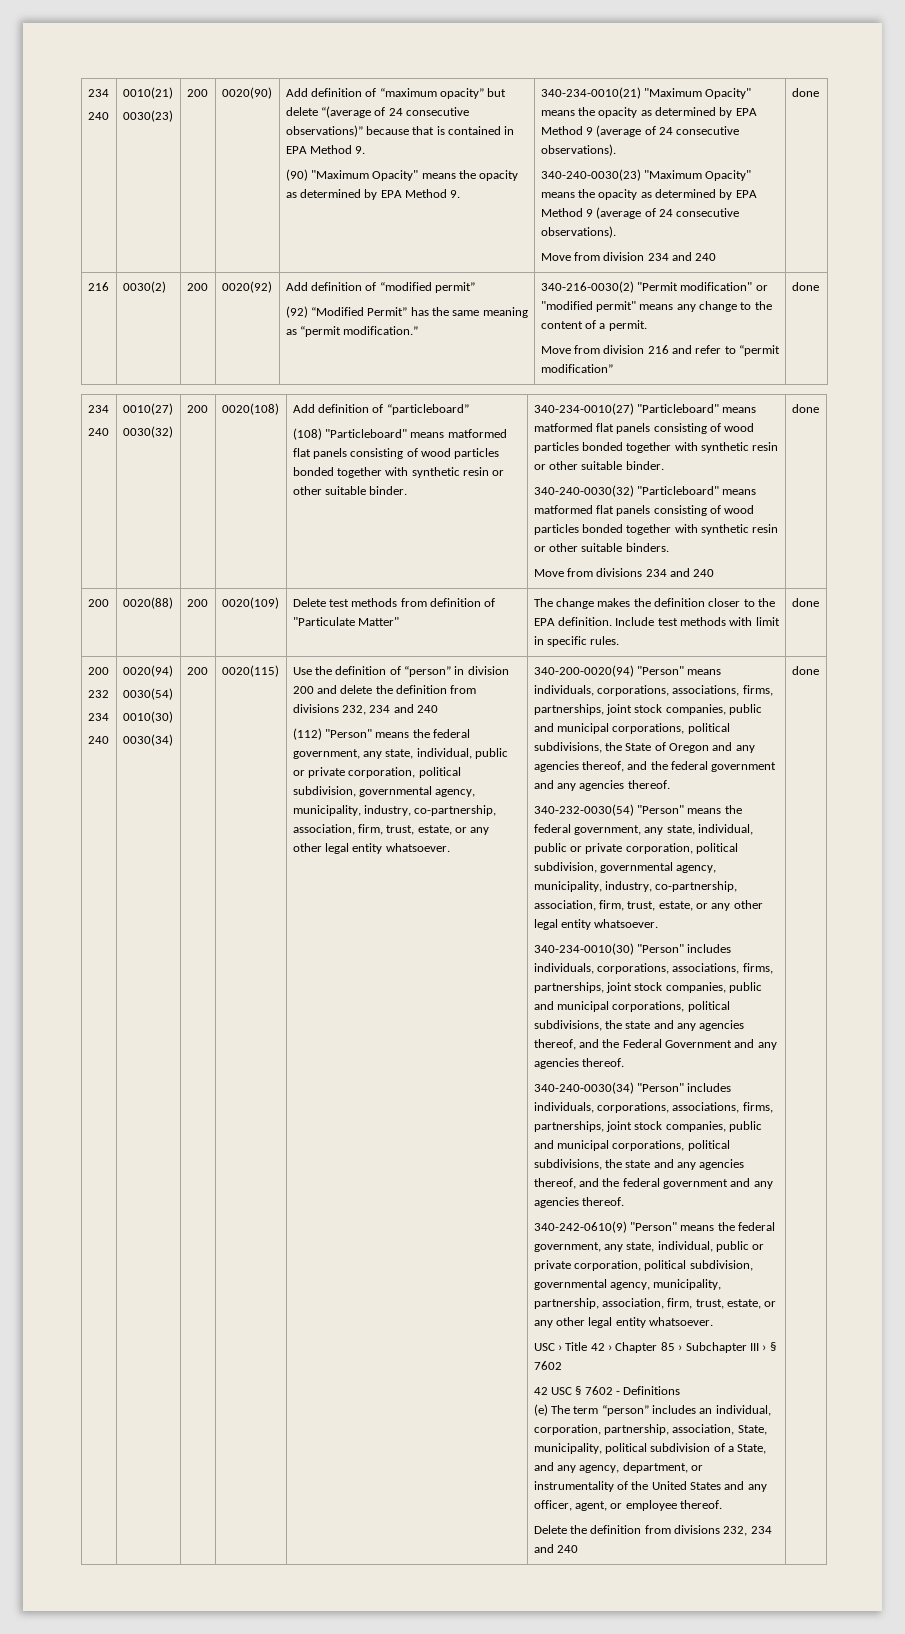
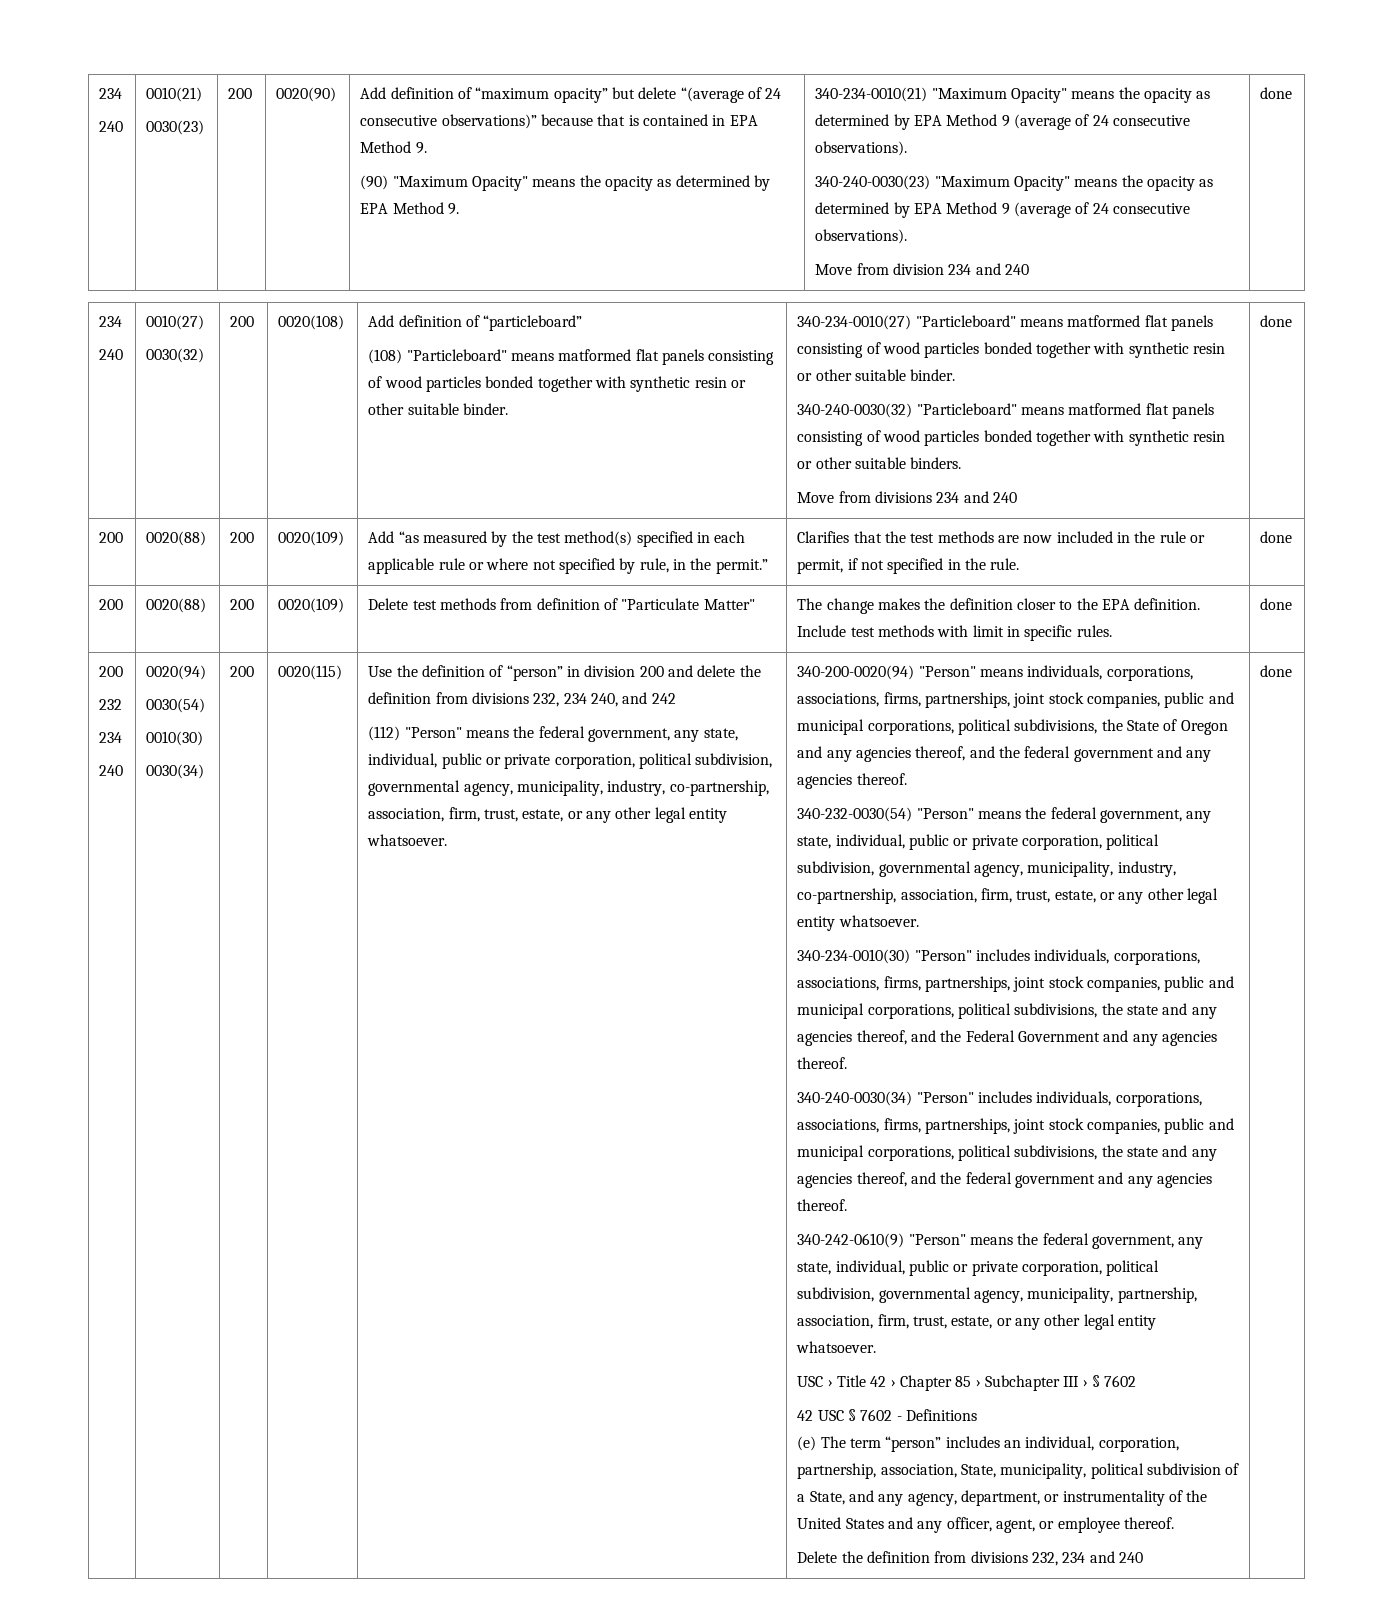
[87,282,109,291] [122,281,166,293] [186,283,208,291] [221,281,272,293] [285,282,476,293] [285,306,528,318] [285,326,419,337] [540,281,768,293] [540,301,772,312] [540,320,647,331] [540,345,781,356] [540,364,613,373] [791,282,819,291] // 216 | 0030(2) | 200 | 0020(92) | Add definition of “modified permit” // (92) “Modified Permit” has the same meaning as “permit modification.” | 340-216-0030(2) "Permit modification" or "modified permit" means any change to the content of a permit. // Move from division 216 and refer to “permit modification” | done -> (1293, 93) none
(819, 408) none -> [99,532,124,543] [146,531,207,546] [230,532,255,543] [278,531,345,546] [368,531,746,547] [368,558,768,574] [797,531,1206,543] [797,558,1020,574] [1260,531,1293,543] // 200 | 0020(88) | 200 | 0020(109) | Add “as measured by the test method(s) specified in each applicable rule or where not specified by rule, in the permit.” | Clarifies that the test methods are now included in the rule or permit, if not specified in the rule. | done
[393,704,439,713] and 240 -> [591,692,676,707] 240, and 242

